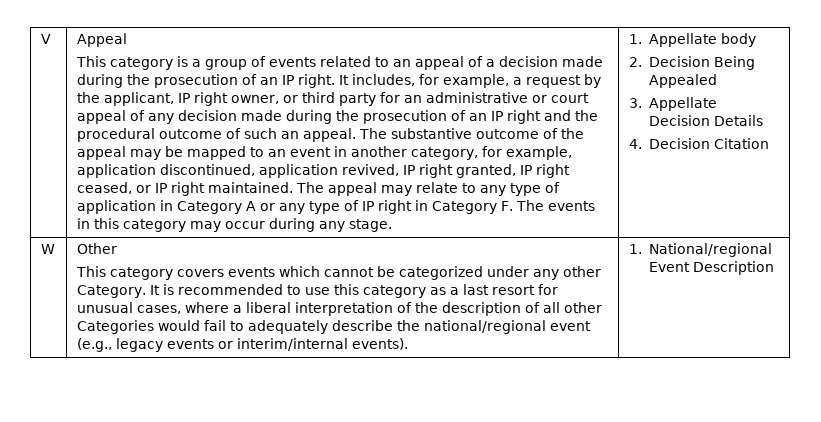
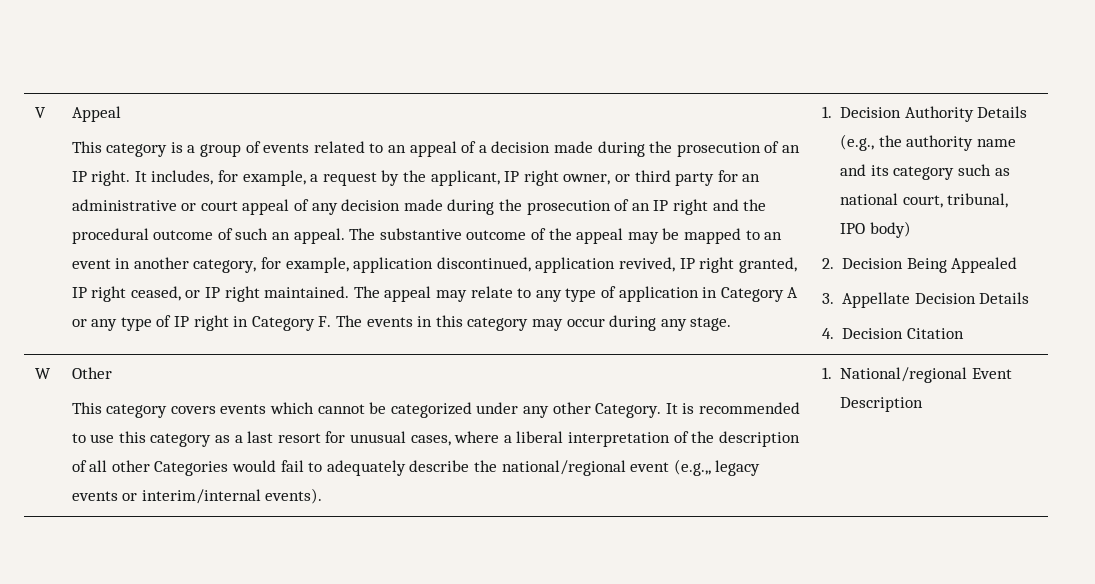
[648,33,756,47] Appellate body -> [840,106,1028,122] [840,134,1016,151] [840,164,1010,180] [840,193,1009,208] [840,221,911,238] Decision Authority Details (e.g., the authority name and its category such as national court, tribunal, IPO body)
[76,338,112,352] (e.g., -> [673,459,711,476] (e.g.,,

